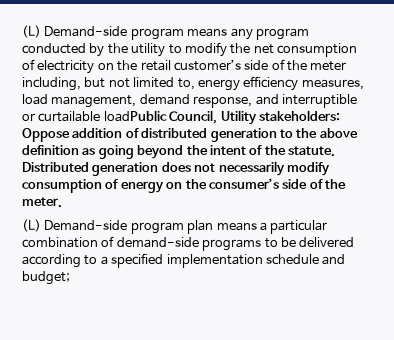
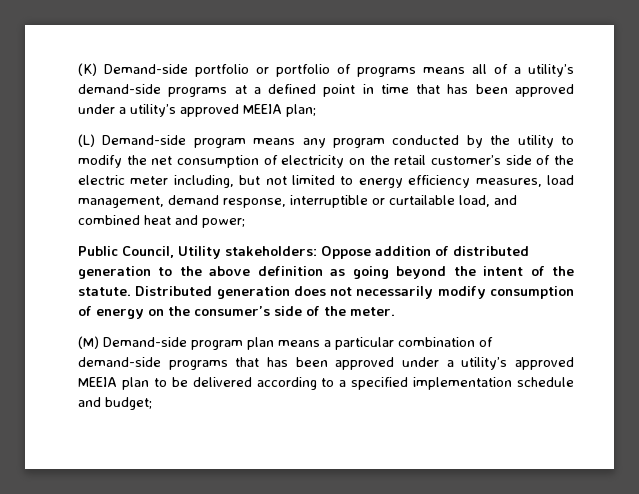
(22, 31) none -> [78,63,574,77] [78,84,574,97] [78,104,316,117] (K) Demand-side portfolio or portfolio of programs means all of a utility’s demand-side programs at a defined point in time that has been approved under a utility’s approved MEEIA plan; //
(307, 65) none -> [78,175,125,185] electric
[177,78,195,90] to, -> [340,176,354,185] to
[255,94,279,105] and -> (286, 203) none
[103,110,167,122] loadPublic -> [459,195,517,207] [78,215,245,228] [78,246,118,256] load, and combined heat and power; // Public
[22,219,41,232] (L) -> [78,336,99,349] (M)
(262, 245) none -> [235,357,574,370] [78,377,149,390] that has been approved under a utility’s approved MEEIA plan

